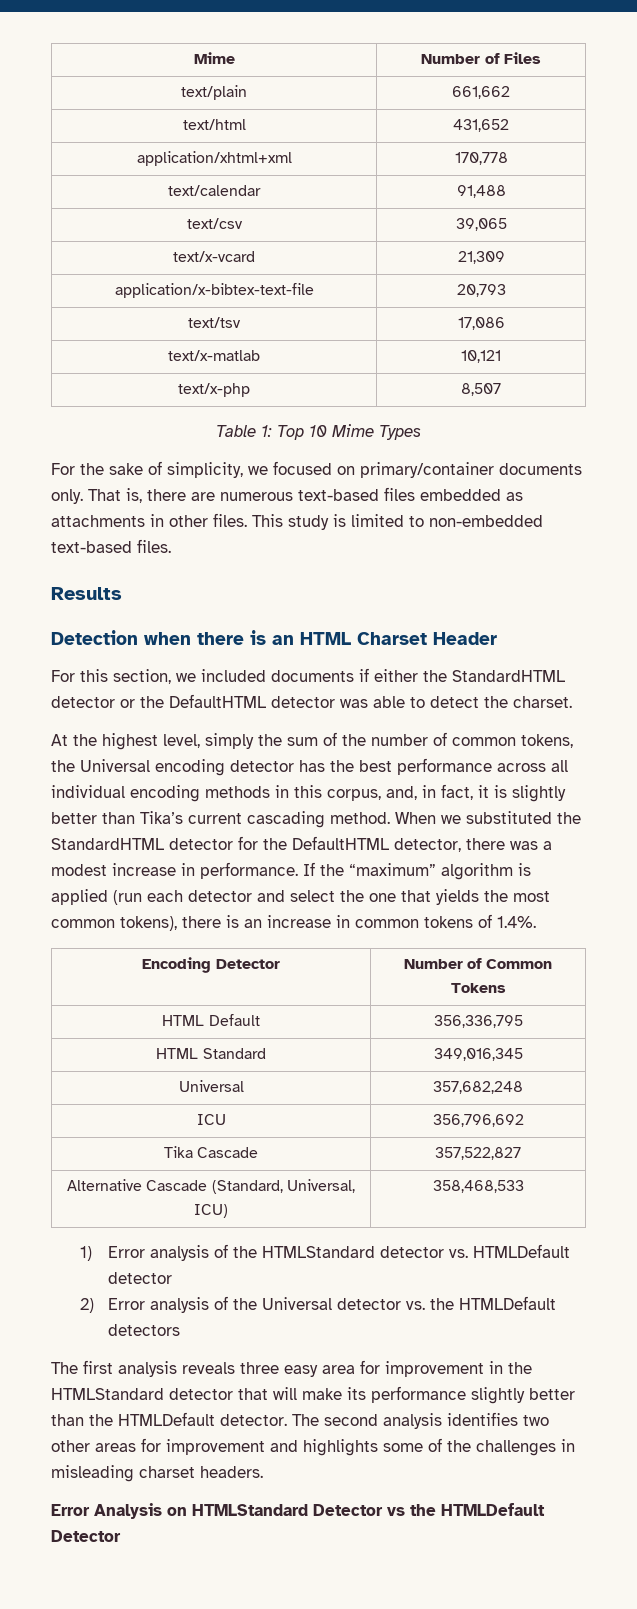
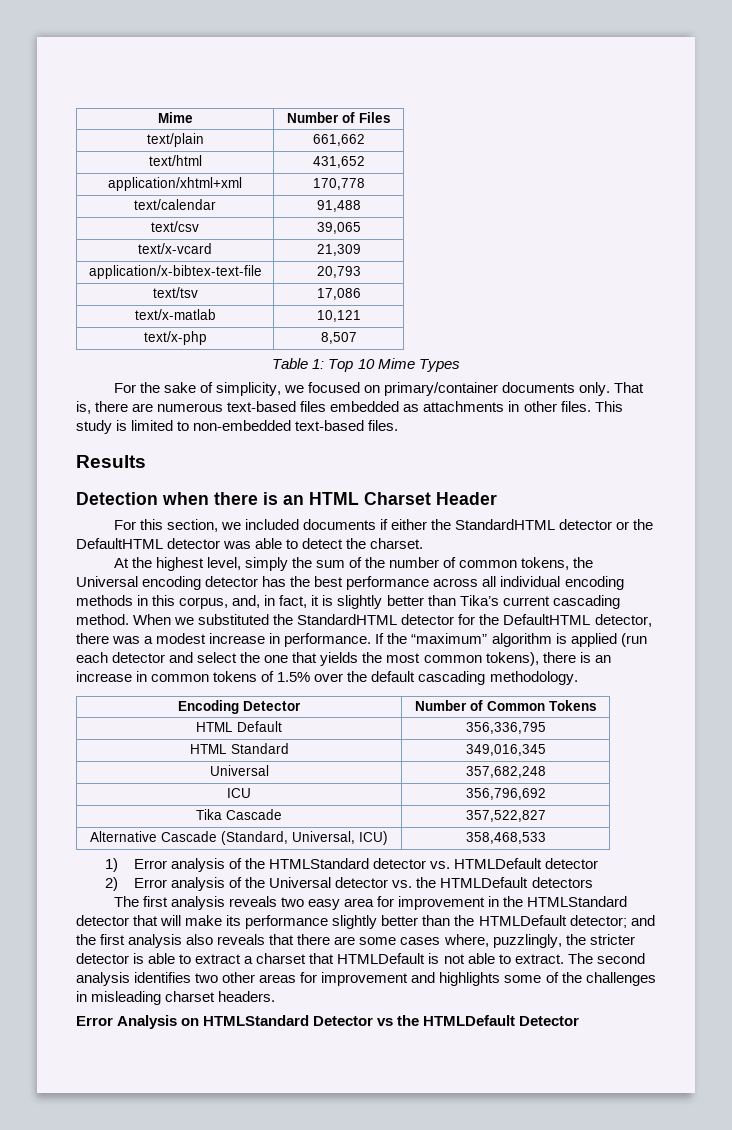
[497,916,536,928] 1.4%. -> [277,671,578,685] 1.5% over the default cascading methodology.
[240,1362,279,1374] three -> [280,897,304,907] two
[220,1414,287,1426] detector. -> [569,915,655,928] [76,934,635,948] [76,953,564,964] detector; and the first analysis also reveals that there are some cases where, puzzlingly, the stricter detector is able to extract a charset that HTMLDefault is not able to extract.

